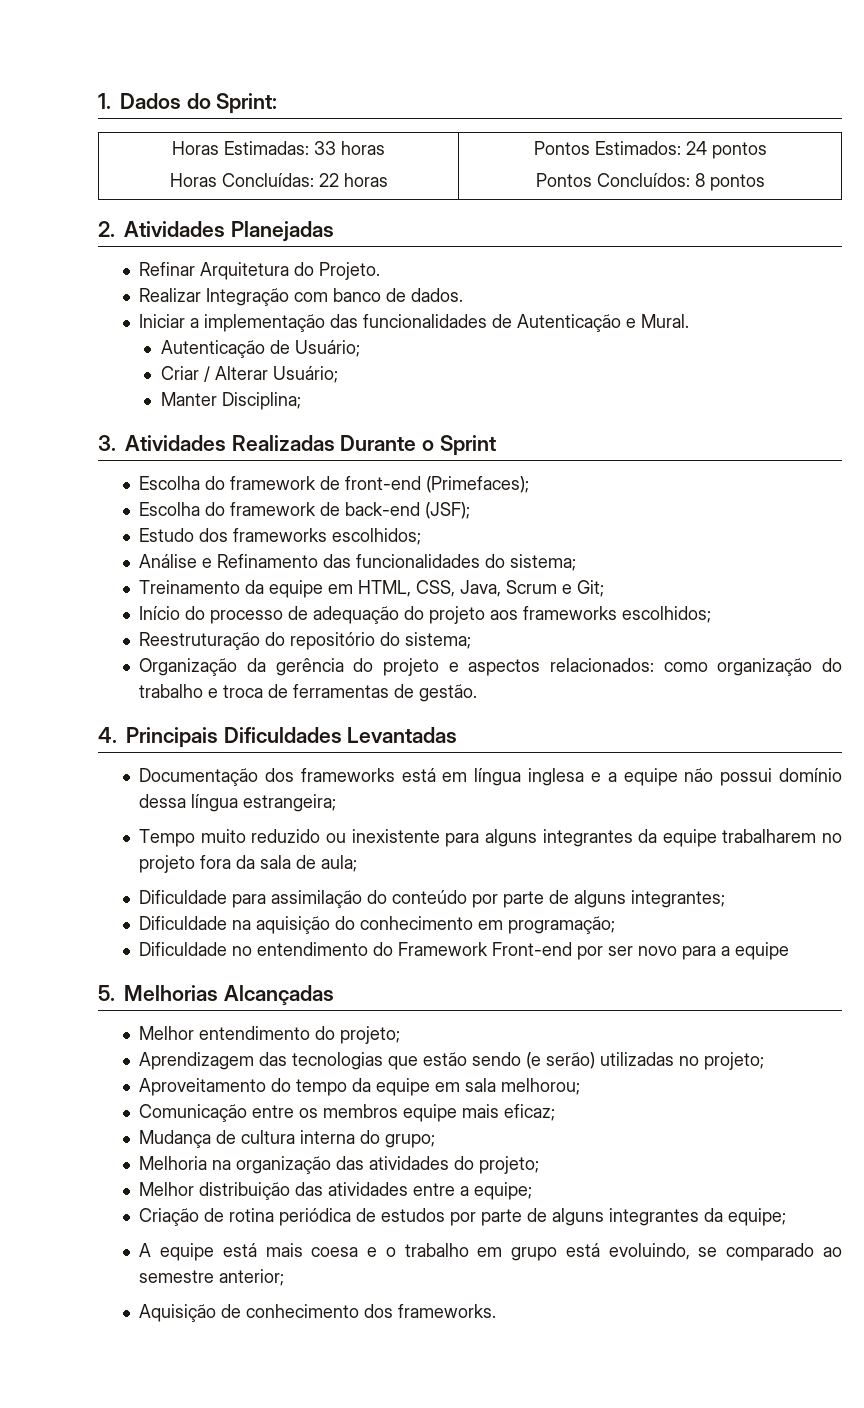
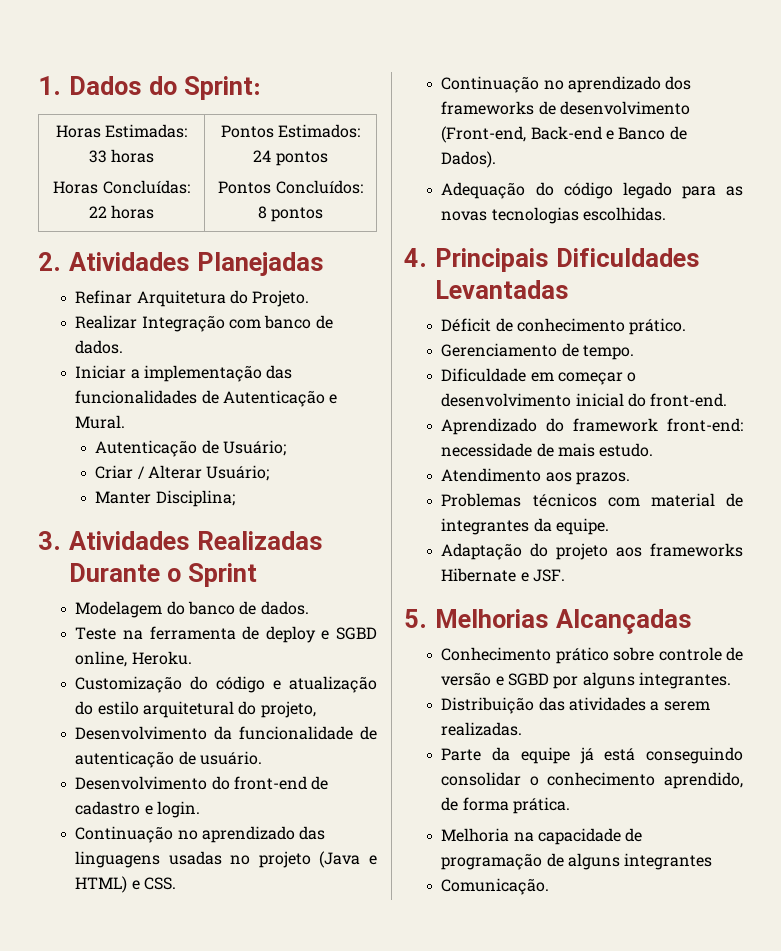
[139,476,530,493] [139,502,471,519] [139,528,422,545] [139,554,577,571] [139,580,605,598] [139,606,712,624] [139,632,472,650] [139,658,843,676] [139,684,478,702] [98,727,458,748] [139,768,843,786] [139,794,337,812] [139,829,842,847] [139,855,358,873] [139,890,726,908] [139,916,616,934] [139,942,790,960] [98,985,334,1005] [139,1026,401,1044] [139,1052,765,1070] [139,1078,581,1096] [139,1104,556,1122] [139,1130,436,1148] [139,1156,540,1174] [139,1182,533,1200] [139,1208,787,1226] [139,1243,842,1261] [139,1269,285,1286] [139,1304,497,1322] Escolha do framework de front-end (Primefaces); // Escolha do framework de back-end (JSF); // Estudo dos frameworks escolhidos; // Análise e Refinamento das funcionalidades do sistema; // Treinamento da equipe em HTML, CSS, Java, Scrum e Git; // Início do processo de adequação do projeto aos frameworks escolhidos; // Reestruturação do repositório do sistema; // Organização da gerência do projeto e aspectos relacionados: como organização do trabalho e troca de ferramentas de gestão. // 4. Principais Dificuldades Levantadas // Documentação dos frameworks está em língua inglesa e a equipe não possui domínio dessa língua estrangeira; // Tempo muito reduzido ou inexistente para alguns integrantes da equipe trabalharem no projeto fora da sala de aula; // Dificuldade para assimilação do conteúdo por parte de alguns integrantes; // Dificuldade na aquisição do conhecimento em programação; // Dificuldade no entendimento do Framework Front-end por ser novo para a equipe // 5. Melhorias Alcançadas // Melhor entendimento do projeto; // Aprendizagem das tecnologias que estão sendo (e serão) utilizadas no projeto; // Aproveitamento do tempo da equipe em sala melhorou; // Comunicação entre os membros equipe mais eficaz; // Mudança de cultura interna do grupo; // Melhoria na organização das atividades do projeto; // Melhor distribuição das atividades entre a equipe; // Criação de rotina periódica de estudos por parte de alguns integrantes da equipe; // A equipe está mais coesa e o trabalho em grupo está evoluindo, se comparado ao semestre anterior; // Aquisição de conhecimento dos frameworks. -> [75,601,309,618] [75,626,377,643] [75,651,192,667] [75,676,377,693] [75,701,316,718] [75,726,377,740] [75,751,263,768] [75,776,329,790] [75,801,201,818] [75,826,326,843] [75,851,377,868] [75,876,177,893] [441,76,692,93] [441,101,691,115] [441,126,687,143] [441,151,497,168] [441,182,743,199] [441,207,667,224] [404,248,700,272] [435,280,569,299] [441,318,687,335] [441,343,635,360] [441,368,637,385] [441,393,728,407] [441,418,743,435] [441,443,654,457] [441,468,631,485] [441,493,743,507] [441,518,610,535] [441,543,743,560] [441,568,566,582] [404,609,692,634] [441,647,743,664] [441,672,732,689] [441,697,710,714] [441,722,523,736] [441,747,743,764] [441,772,743,789] [441,797,571,814] [441,828,643,845] [441,853,713,870] [441,878,550,895] Modelagem do banco de dados. // Teste na ferramenta de deploy e SGBD online, Heroku. // Customização do código e atualização do estilo arquitetural do projeto, // Desenvolvimento da funcionalidade de autenticação de usuário. // Desenvolvimento do front-end de cadastro e login. // Continuação no aprendizado das linguagens usadas no projeto (Java e HTML) e CSS. // Continuação no aprendizado dos frameworks de desenvolvimento (Front-end, Back-end e Banco de Dados). // Adequação do código legado para as novas tecnologias escolhidas. // 4. Principais Dificuldades Levantadas // Déficit de conhecimento prático. // Gerenciamento de tempo. // Dificuldade em começar o desenvolvimento inicial do front-end. // Aprendizado do framework front-end: necessidade de mais estudo. // Atendimento aos prazos. // Problemas técnicos com material de integrantes da equipe. // Adaptação do projeto aos frameworks Hibernate e JSF. // 5. Melhorias Alcançadas // Conhecimento prático sobre controle de versão e SGBD por alguns integrantes. // Distribuição das atividades a serem realizadas. // Parte da equipe já está conseguindo consolidar o conhecimento aprendido, de forma prática. // Melhoria na capacidade de programação de alguns integrantes // Comunicação.

